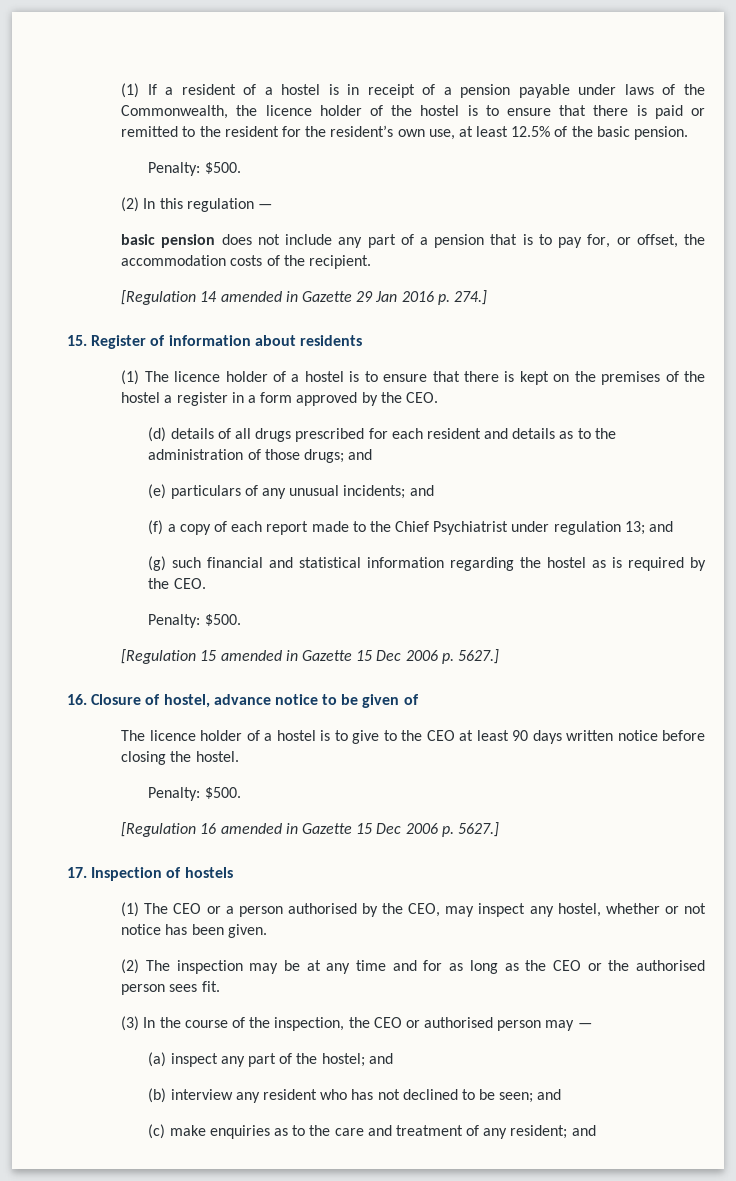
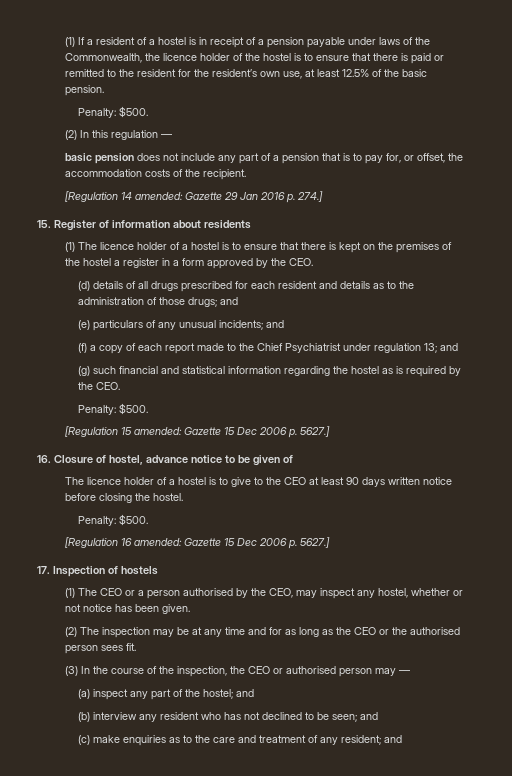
[220,291,298,302] amended in -> [134,192,183,200] amended:
[220,650,298,661] amended in -> [133,427,182,435] amended:
[220,823,298,834] amended in -> [133,538,182,546] amended:

